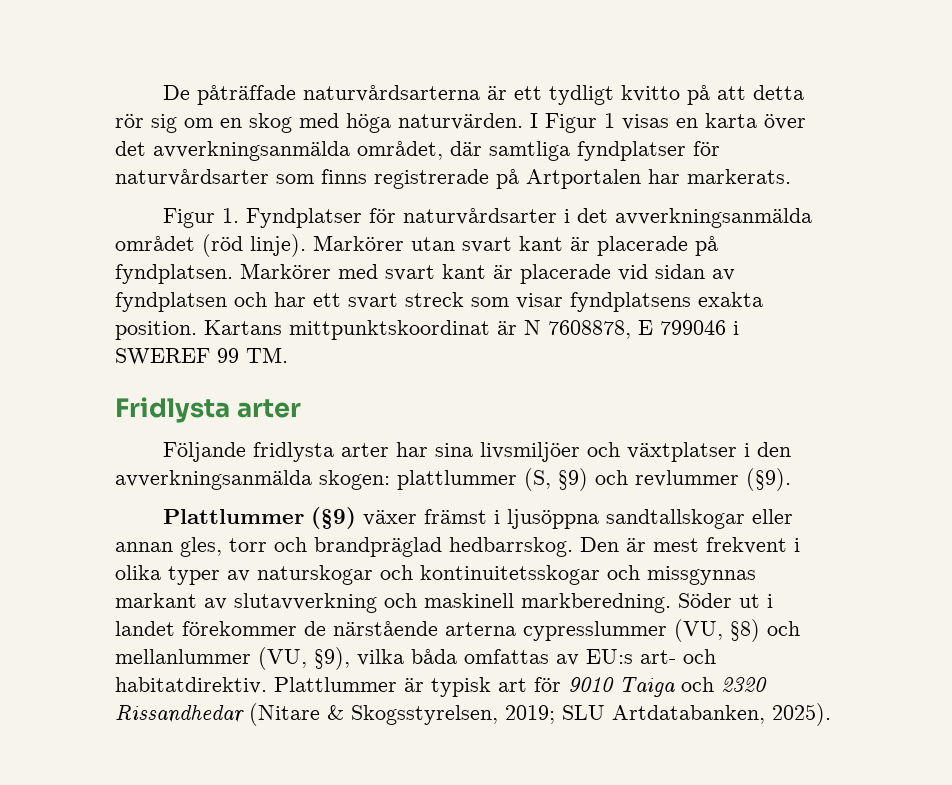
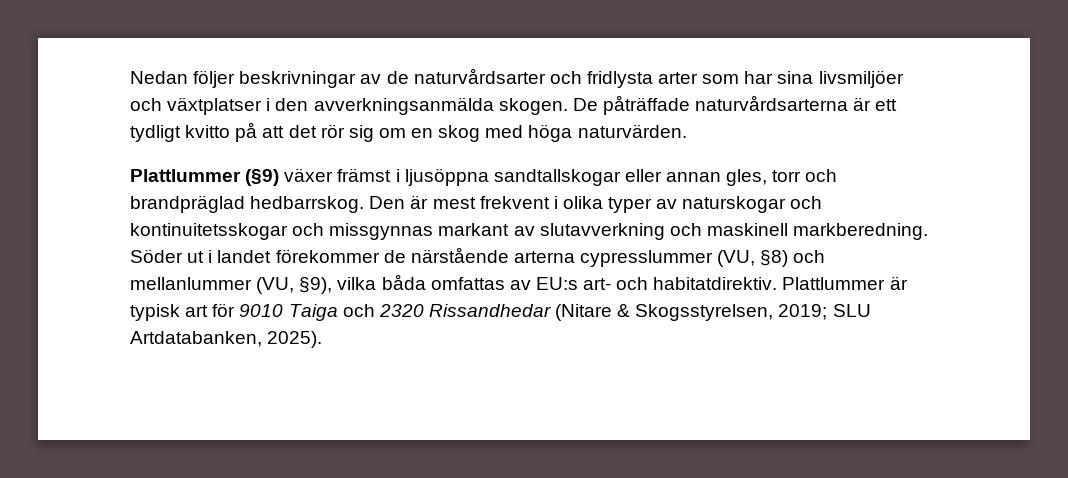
(162, 92) none -> [130,68,904,88] [130,97,568,115] Nedan följer beskrivningar av de naturvårdsarter och fridlysta arter som har sina livsmiljöer och växtplatser i den avverkningsanmälda skogen.
[752,85,804,100] detta -> [288,125,317,138] det
[530,113,806,133] [115,141,720,161] [115,169,791,189] [162,208,812,228] [115,234,718,257] [115,263,735,284] [115,292,763,312] [115,320,739,340] [115,347,288,365] [115,397,301,423] [162,442,791,462] [115,468,791,491] I Figur 1 visas en karta över det avverkningsanmälda området, där samtliga fyndplatser för naturvårdsarter som finns registrerade på Artportalen har markerats. // Figur 1. Fyndplatser för naturvårdsarter i det avverkningsanmälda området (röd linje). Markörer utan svart kant är placerade på fyndplatsen. Markörer med svart kant är placerade vid sidan av fyndplatsen och har ett svart streck som visar fyndplatsens exakta position. Kartans mittpunktskoordinat är N 7608878, E 799046 i SWEREF 99 TM. // Fridlysta arter // Följande fridlysta arter har sina livsmiljöer och växtplatser i den avverkningsanmälda skogen: plattlummer (S, §9) och revlummer (§9). -> (687, 131) none

